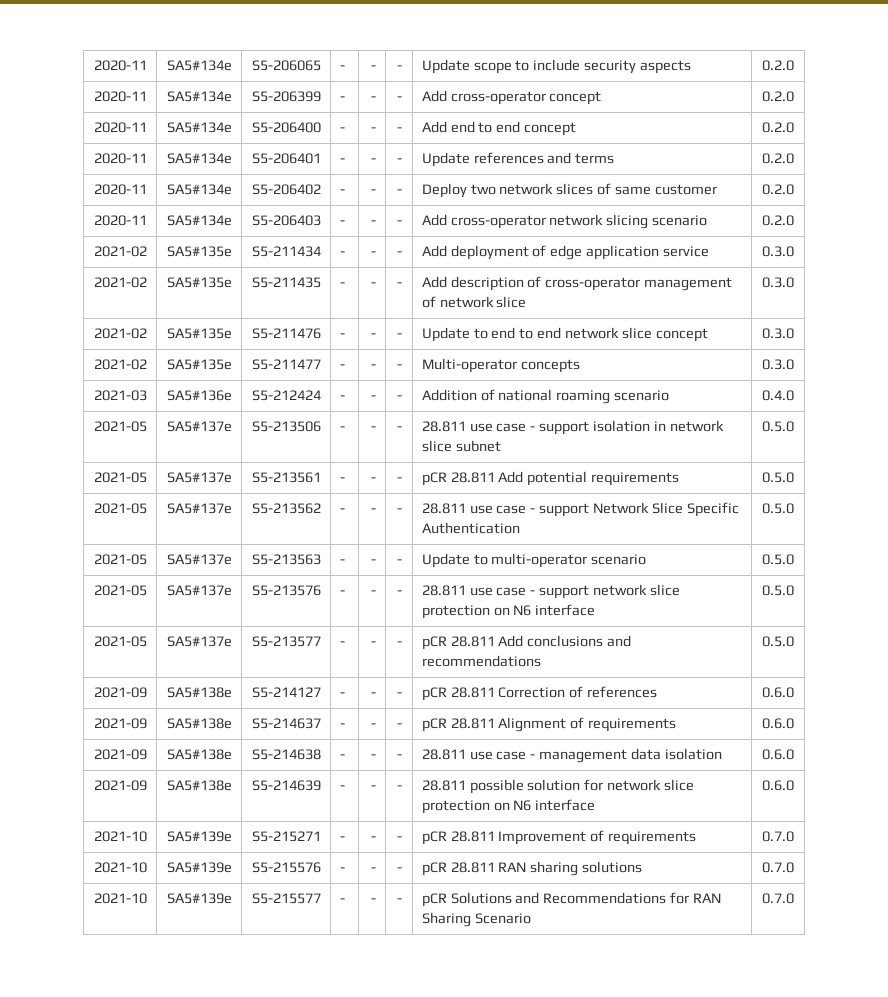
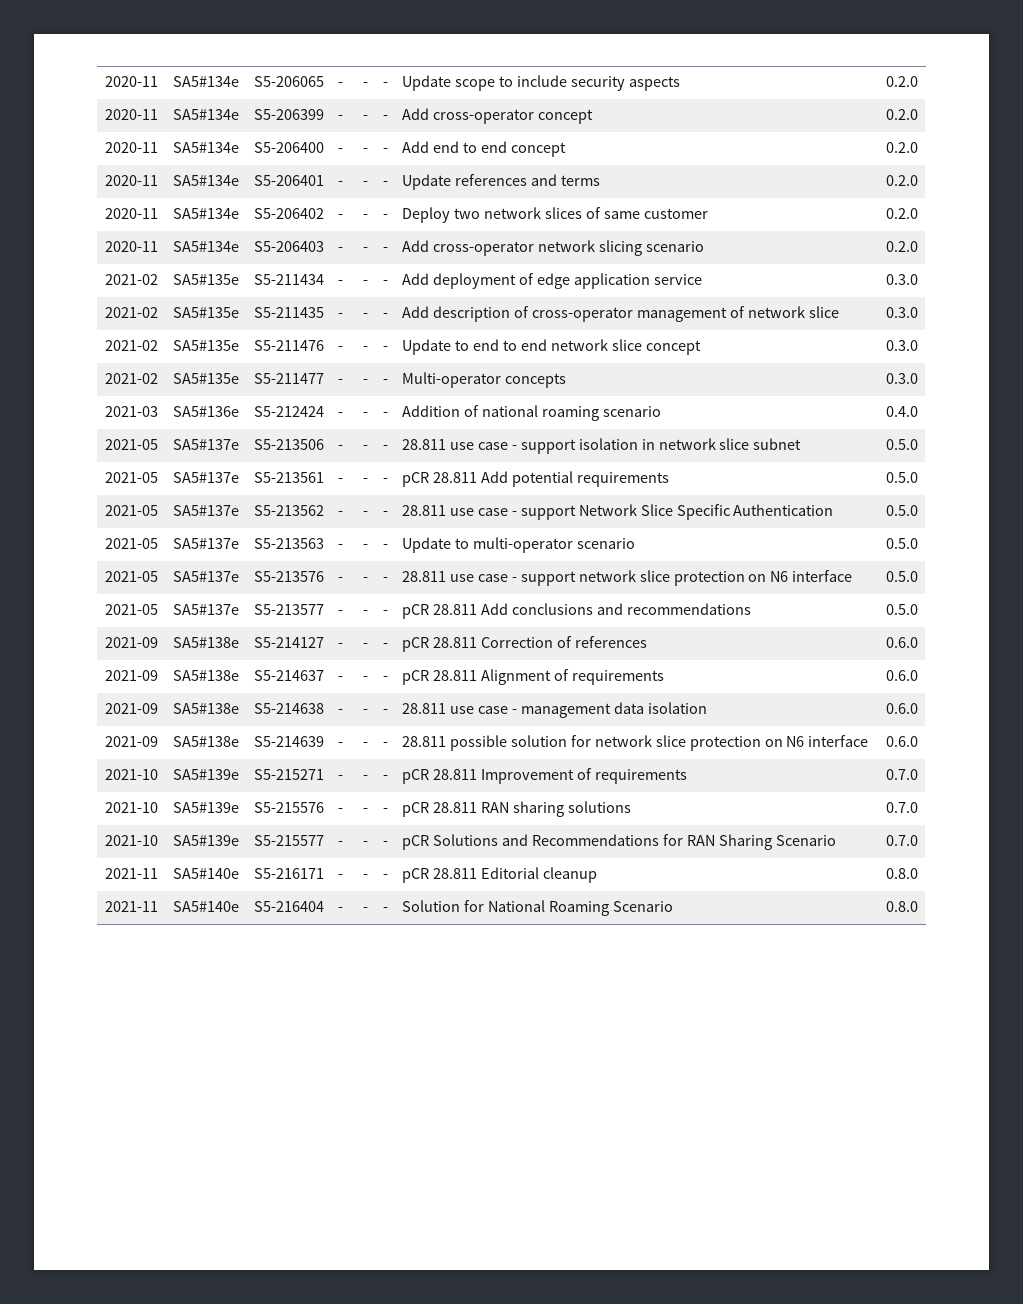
(794, 898) none -> [105,868,158,879] [173,868,239,879] [253,868,324,879] [338,874,344,879] [362,874,368,879] [382,874,388,879] [402,867,597,883] [885,868,918,879] [105,901,158,912] [173,901,239,912] [253,901,324,912] [338,907,344,912] [362,907,368,912] [382,907,388,912] [402,900,673,916] [885,901,918,912] // 2021-11 | SA5#140e | S5-216171 | - | - | - | pCR 28.811 Editorial cleanup | 0.8.0 // 2021-11 | SA5#140e | S5-216404 | - | - | - | Solution for National Roaming Scenario | 0.8.0

